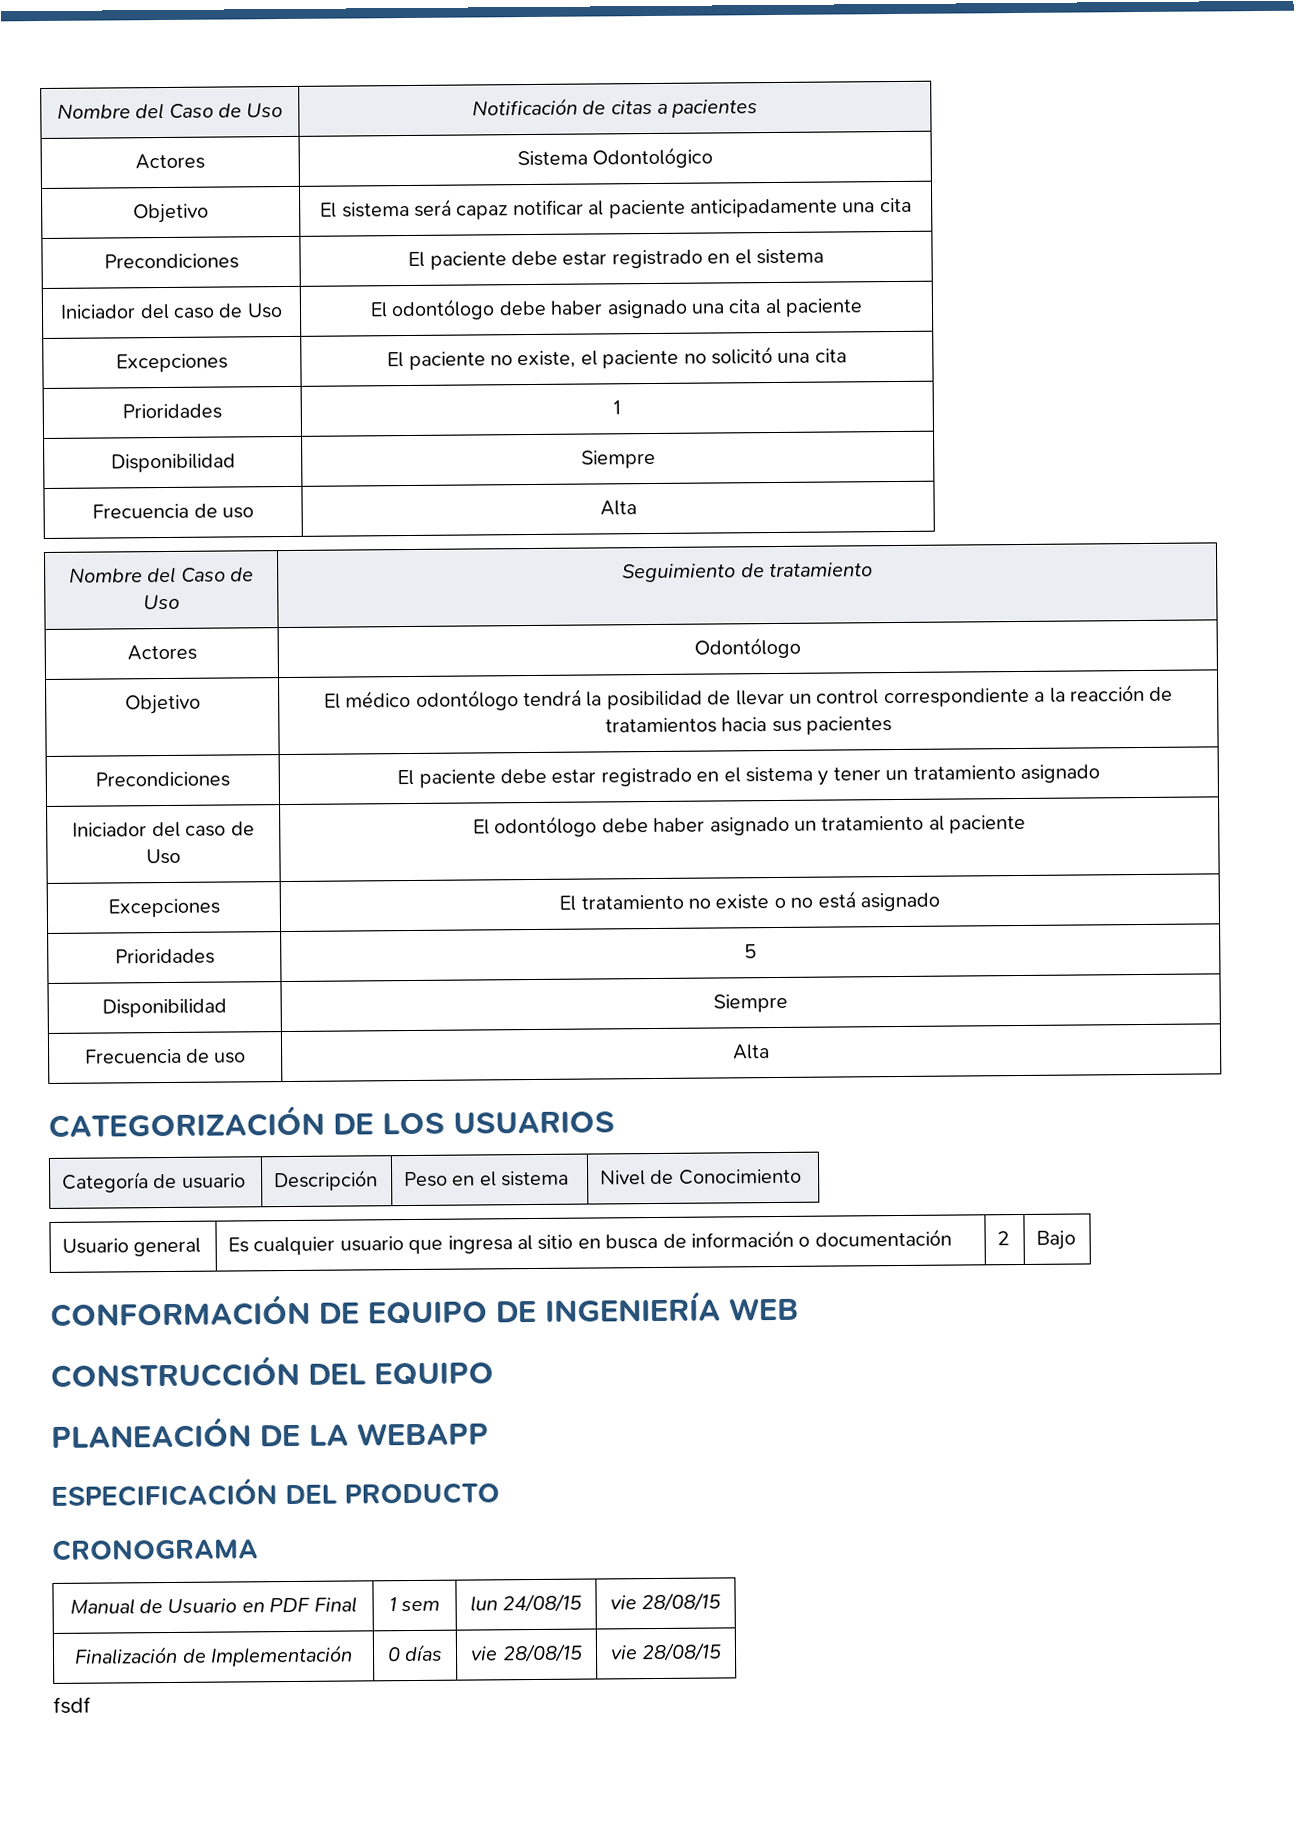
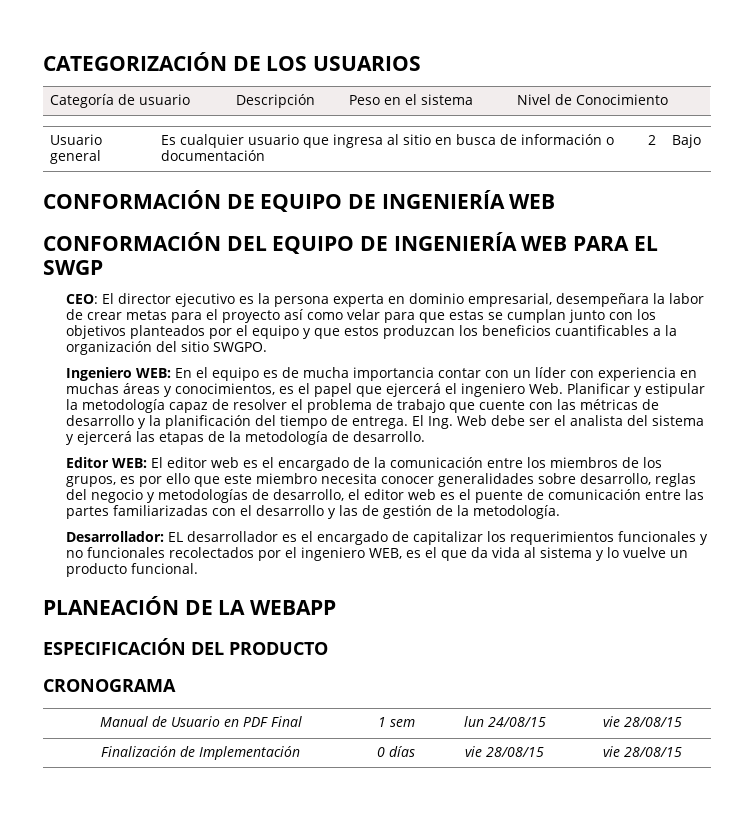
[56,102,284,120] [471,98,759,118] [135,153,205,170] [516,147,714,169] [133,203,209,224] [320,197,912,220] [103,253,239,270] [408,248,824,270] [60,303,283,320] [369,298,864,321] [116,353,228,373] [387,347,847,370] [122,403,222,420] [613,400,621,415] [110,453,236,473] [580,449,656,469] [92,503,254,519] [599,500,637,516] [68,566,255,584] [143,594,180,610] [622,562,873,583] [126,644,197,661] [694,637,801,659] [124,694,201,715] [323,684,1174,711] [604,716,893,735] [95,771,230,788] [397,764,1100,788] [72,821,255,838] [146,848,181,865] [472,814,1027,838] [107,898,220,918] [559,891,940,912] [114,948,215,965] [744,944,757,959] [102,998,227,1018] [713,993,788,1013] [84,1048,247,1064] [733,1044,770,1060] Nombre del Caso de Uso | Notificación de citas a pacientes // Actores | Sistema Odontológico // Objetivo | El sistema será capaz notificar al paciente anticipadamente una cita // Precondiciones | El paciente debe estar registrado en el sistema // Iniciador del caso de Uso | El odontólogo debe haber asignado una cita al paciente // Excepciones | El paciente no existe, el paciente no solicitó una cita // Prioridades | 1 // Disponibilidad | Siempre // Frecuencia de uso | Alta // Nombre del Caso de Uso | Seguimiento de tratamiento // Actores | Odontólogo // Objetivo | El médico odontólogo tendrá la posibilidad de llevar un control correspondiente a la reacción de tratamientos hacia sus pacientes // Precondiciones | El paciente debe estar registrado en el sistema y tener un tratamiento asignado // Iniciador del caso de Uso | El odontólogo debe haber asignado un tratamiento al paciente // Excepciones | El tratamiento no existe o no está asignado // Prioridades | 5 // Disponibilidad | Siempre // Frecuencia de uso | Alta // -> (43, 61) none
[50,1354,300,1388] CONSTRUCCIÓN -> [43,232,221,251] CONFORMACIÓN
(494, 1374) none -> [360,232,658,251] [43,260,103,275] [66,293,705,307] [66,309,657,323] [66,325,678,339] [66,341,268,355] [66,367,698,381] [66,383,706,397] [66,399,660,413] [66,415,705,429] [66,431,426,445] [66,457,663,471] [66,473,697,487] [66,489,705,503] [66,505,561,519] [66,531,709,545] [66,547,689,561] [66,563,199,577] DE INGENIERÍA WEB PARA EL SWGP // CEO: El director ejecutivo es la persona experta en dominio empresarial, desempeñara la labor de crear metas para el proyecto así como velar para que estas se cumplan junto con los objetivos planteados por el equipo y que estos produzcan los beneficios cuantificables a la organización del sitio SWGPO. // Ingeniero WEB: En el equipo es de mucha importancia contar con un líder con experiencia en muchas áreas y conocimientos, es el papel que ejercerá el ingeniero Web. Planificar y estipular la metodología capaz de resolver el problema de trabajo que cuente con las métricas de desarrollo y la planificación del tiempo de entrega. El Ing. Web debe ser el analista del sistema y ejercerá las etapas de la metodología de desarrollo. // Editor WEB: El editor web es el encargado de la comunicación entre los miembros de los grupos, es por ello que este miembro necesita conocer generalidades sobre desarrollo, reglas del negocio y metodologías de desarrollo, el editor web es el puente de comunicación entre las partes familiarizadas con el desarrollo y las de gestión de la metodología. // Desarrollador: EL desarrollador es el encargado de capitalizar los requerimientos funcionales y no funcionales recolectados por el ingeniero WEB, es el que da vida al sistema y lo vuelve un producto funcional.
[53,1696,91,1714] // fsdf -> (682, 752) none

